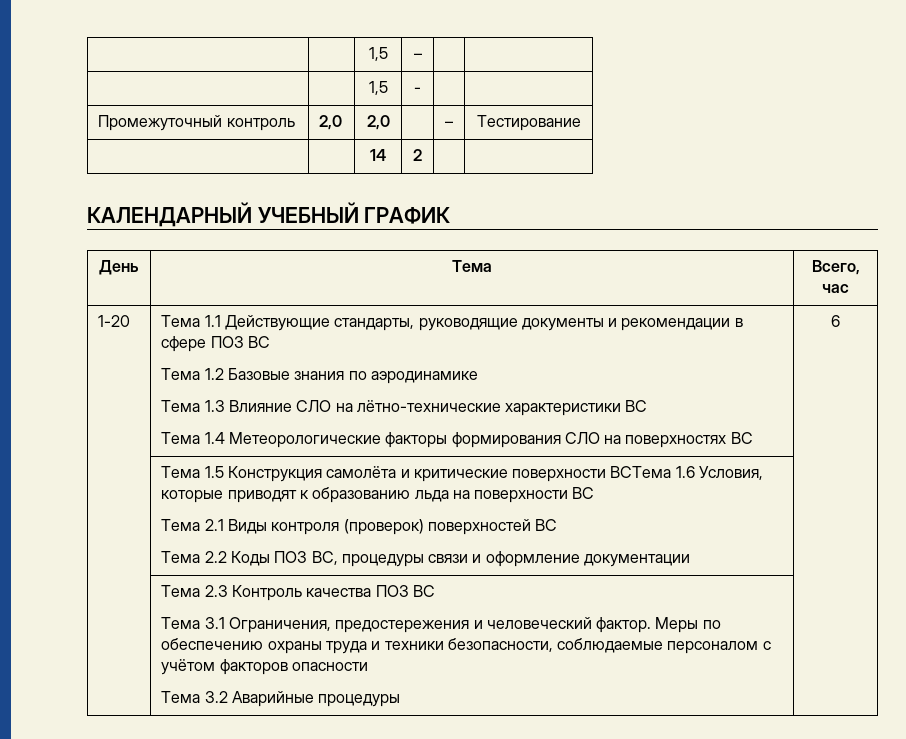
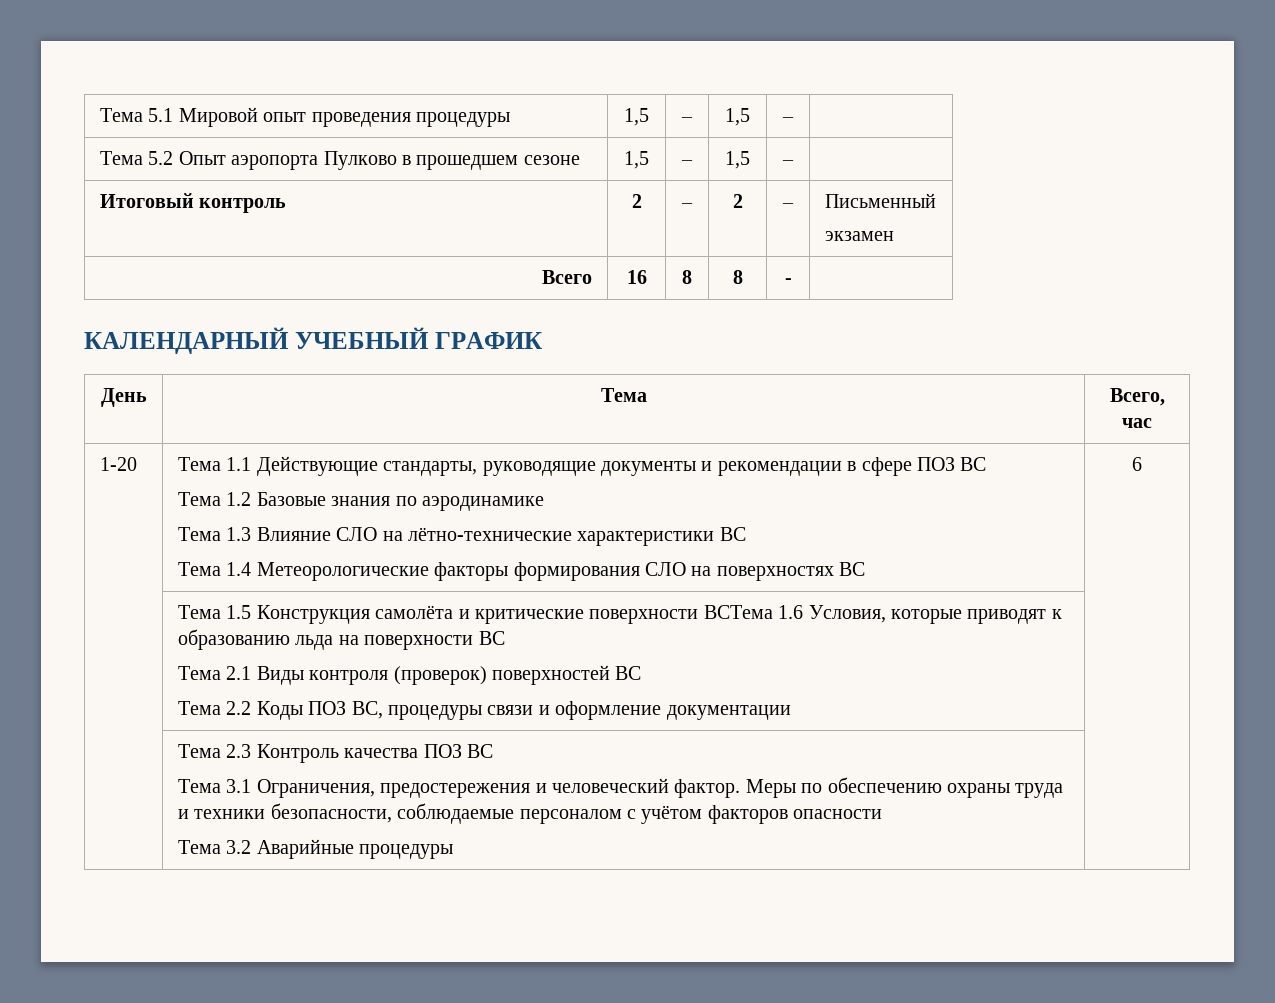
[368,47,388,61] [413,53,422,59] [368,81,388,95] [414,87,421,93] [98,115,295,131] [319,115,343,130] [366,115,390,130] [445,121,453,127] [476,115,581,131] [370,149,386,161] [413,149,422,161] | | 1,5 | – | | // | | 1,5 | - | | // Промежуточный контроль | 2,0 | 2,0 | | – | Тестирование // | | 14 | 2 | -> [99,107,510,127] [624,108,649,126] [681,117,693,122] [725,108,750,126] [782,117,794,122] [99,151,580,170] [624,151,649,169] [681,160,693,165] [725,151,750,169] [782,160,794,165] [99,193,287,213] [631,194,642,208] [681,203,693,208] [732,194,743,208] [782,203,794,208] [824,193,936,208] [824,231,894,241] [542,270,593,284] [626,270,647,284] [682,270,692,284] [732,270,743,284] [784,278,792,284] Тема 5.1 Мировой опыт проведения процедуры | 1,5 | – | 1,5 | – | // Тема 5.2 Опыт аэропорта Пулково в прошедшем сезоне | 1,5 | – | 1,5 | – | // Итоговый контроль | 2 | – | 2 | – | Письменный // экзамен // Всего | 16 | 8 | 8 | -

